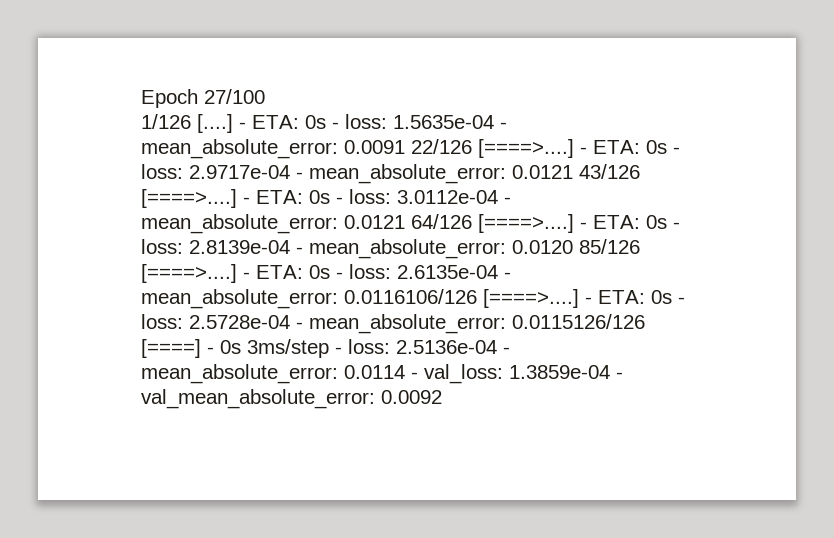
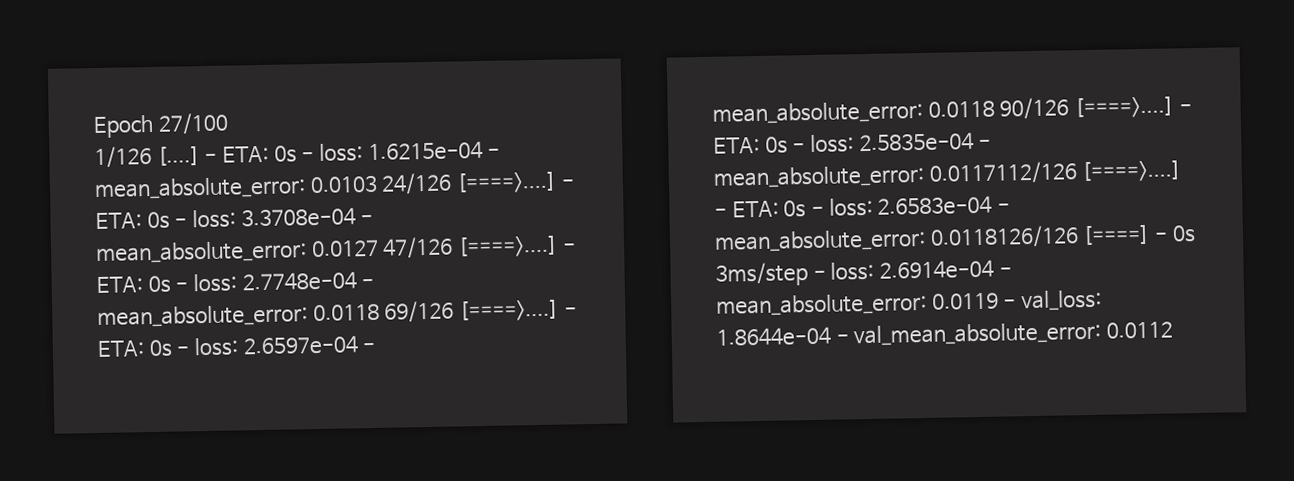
[393,115,507,129] [141,139,680,159] [141,164,640,184] [141,189,511,208] [141,214,680,234] [141,239,640,259] [141,264,511,283] [141,289,685,309] [141,314,645,334] 1.5635e-04 - mean_absolute_error: 0.0091 22/126 [====>....] - ETA: 0s - loss: 2.9717e-04 - mean_absolute_error: 0.0121 43/126 [====>....] - ETA: 0s - loss: 3.0112e-04 - mean_absolute_error: 0.0121 64/126 [====>....] - ETA: 0s - loss: 2.8139e-04 - mean_absolute_error: 0.0120 85/126 [====>....] - ETA: 0s - loss: 2.6135e-04 - mean_absolute_error: 0.0116106/126 [====>....] - ETA: 0s - loss: 2.5728e-04 - mean_absolute_error: 0.0115126/126 -> [367,140,501,162] [94,171,575,201] [95,207,374,230] [95,235,576,264] [96,271,375,294] [97,299,577,328] [97,335,376,358] [712,96,1192,125] [713,132,992,154] [713,160,1182,189] [714,195,1011,218] [714,225,1079,253] 1.6215e-04 - mean_absolute_error: 0.0103 24/126 [====>....] - ETA: 0s - loss: 3.3708e-04 - mean_absolute_error: 0.0127 47/126 [====>....] - ETA: 0s - loss: 2.7748e-04 - mean_absolute_error: 0.0118 69/126 [====>....] - ETA: 0s - loss: 2.6597e-04 - mean_absolute_error: 0.0118 90/126 [====>....] - ETA: 0s - loss: 2.5835e-04 - mean_absolute_error: 0.0117112/126 [====>....] - ETA: 0s - loss: 2.6583e-04 - mean_absolute_error: 0.0118126/126
[396,340,510,354] [141,364,405,384] 2.5136e-04 - mean_absolute_error: 0.0114 -> [879,259,1012,280] [716,292,999,317] 2.6914e-04 - mean_absolute_error: 0.0119
[509,365,610,379] 1.3859e-04 -> [716,326,831,347] 1.8644e-04
[381,390,442,404] 0.0092 -> [1105,321,1173,339] 0.0112

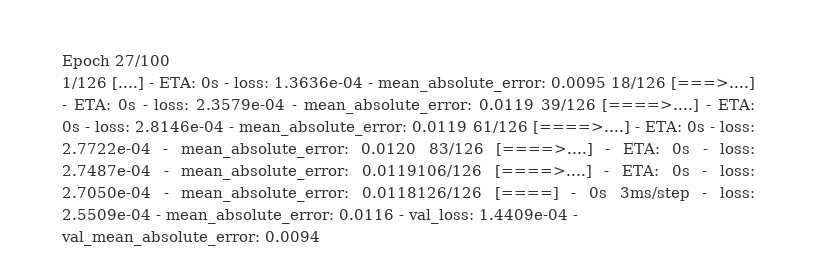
[367,140,501,162] [94,171,575,201] [95,207,374,230] [95,235,576,264] [96,271,375,294] [97,299,577,328] [97,335,376,358] [712,96,1192,125] [713,132,992,154] [713,160,1182,189] [714,195,993,218] 1.6215e-04 - mean_absolute_error: 0.0103 24/126 [====>....] - ETA: 0s - loss: 3.3708e-04 - mean_absolute_error: 0.0127 47/126 [====>....] - ETA: 0s - loss: 2.7748e-04 - mean_absolute_error: 0.0118 69/126 [====>....] - ETA: 0s - loss: 2.6597e-04 - mean_absolute_error: 0.0118 90/126 [====>....] - ETA: 0s - loss: 2.5835e-04 - mean_absolute_error: 0.0117112/126 [====>....] - ETA: 0s - loss: 2.6583e-04 -> [274,77,755,92] [62,99,756,114] [62,121,756,136] [62,143,755,158] [62,165,755,180] [62,187,151,198] 1.3636e-04 - mean_absolute_error: 0.0095 18/126 [===>....] - ETA: 0s - loss: 2.3579e-04 - mean_absolute_error: 0.0119 39/126 [====>....] - ETA: 0s - loss: 2.8146e-04 - mean_absolute_error: 0.0119 61/126 [====>....] - ETA: 0s - loss: 2.7722e-04 - mean_absolute_error: 0.0120 83/126 [====>....] - ETA: 0s - loss: 2.7487e-04 - mean_absolute_error: 0.0119106/126 [====>....] - ETA: 0s - loss: 2.7050e-04
[879,259,1012,280] [716,292,999,317] 2.6914e-04 - mean_absolute_error: 0.0119 -> [62,209,394,224] 2.5509e-04 - mean_absolute_error: 0.0116
[716,326,831,347] 1.8644e-04 -> [479,209,568,220] 1.4409e-04
[1105,321,1173,339] 0.0112 -> [265,231,320,242] 0.0094

